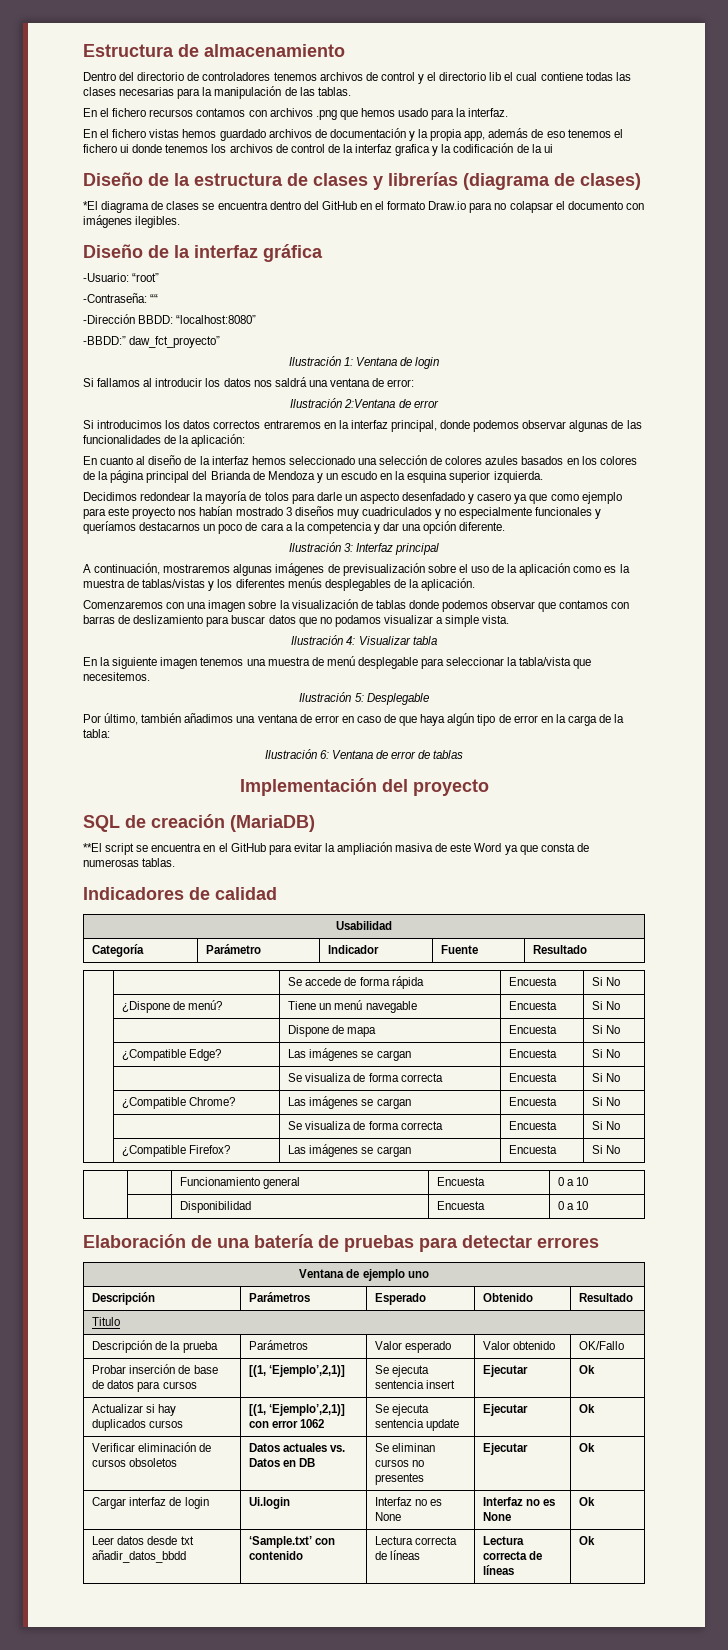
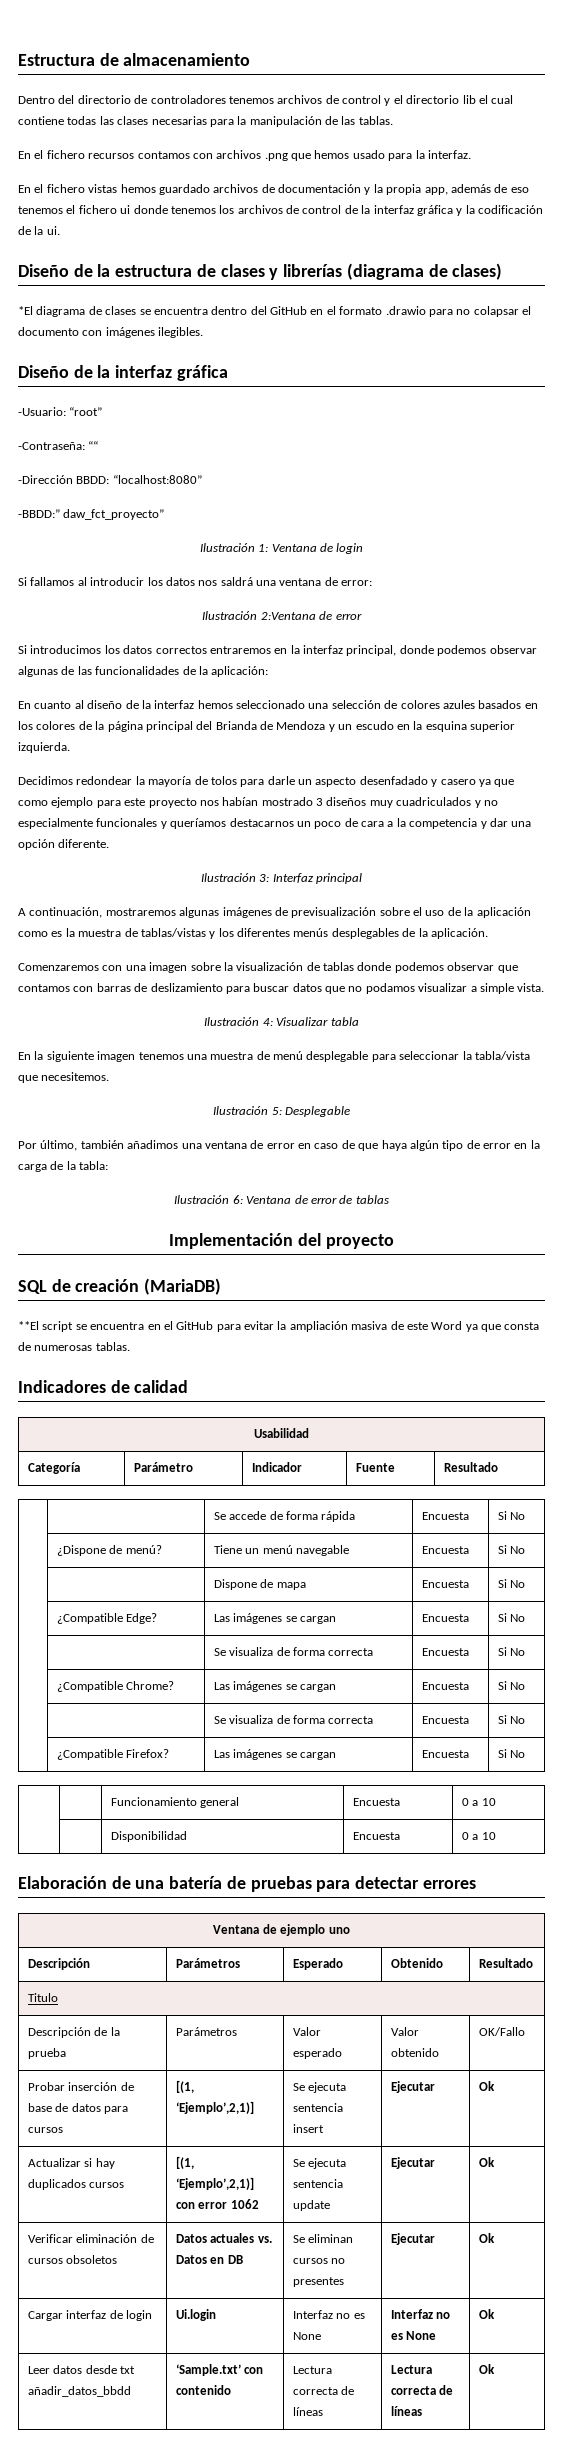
[395,144,431,156] grafica -> [416,205,453,216] gráfica
[543,144,553,153] ui -> [46,226,60,235] ui.
[428,201,467,210] Draw.io -> [385,306,426,315] .drawio

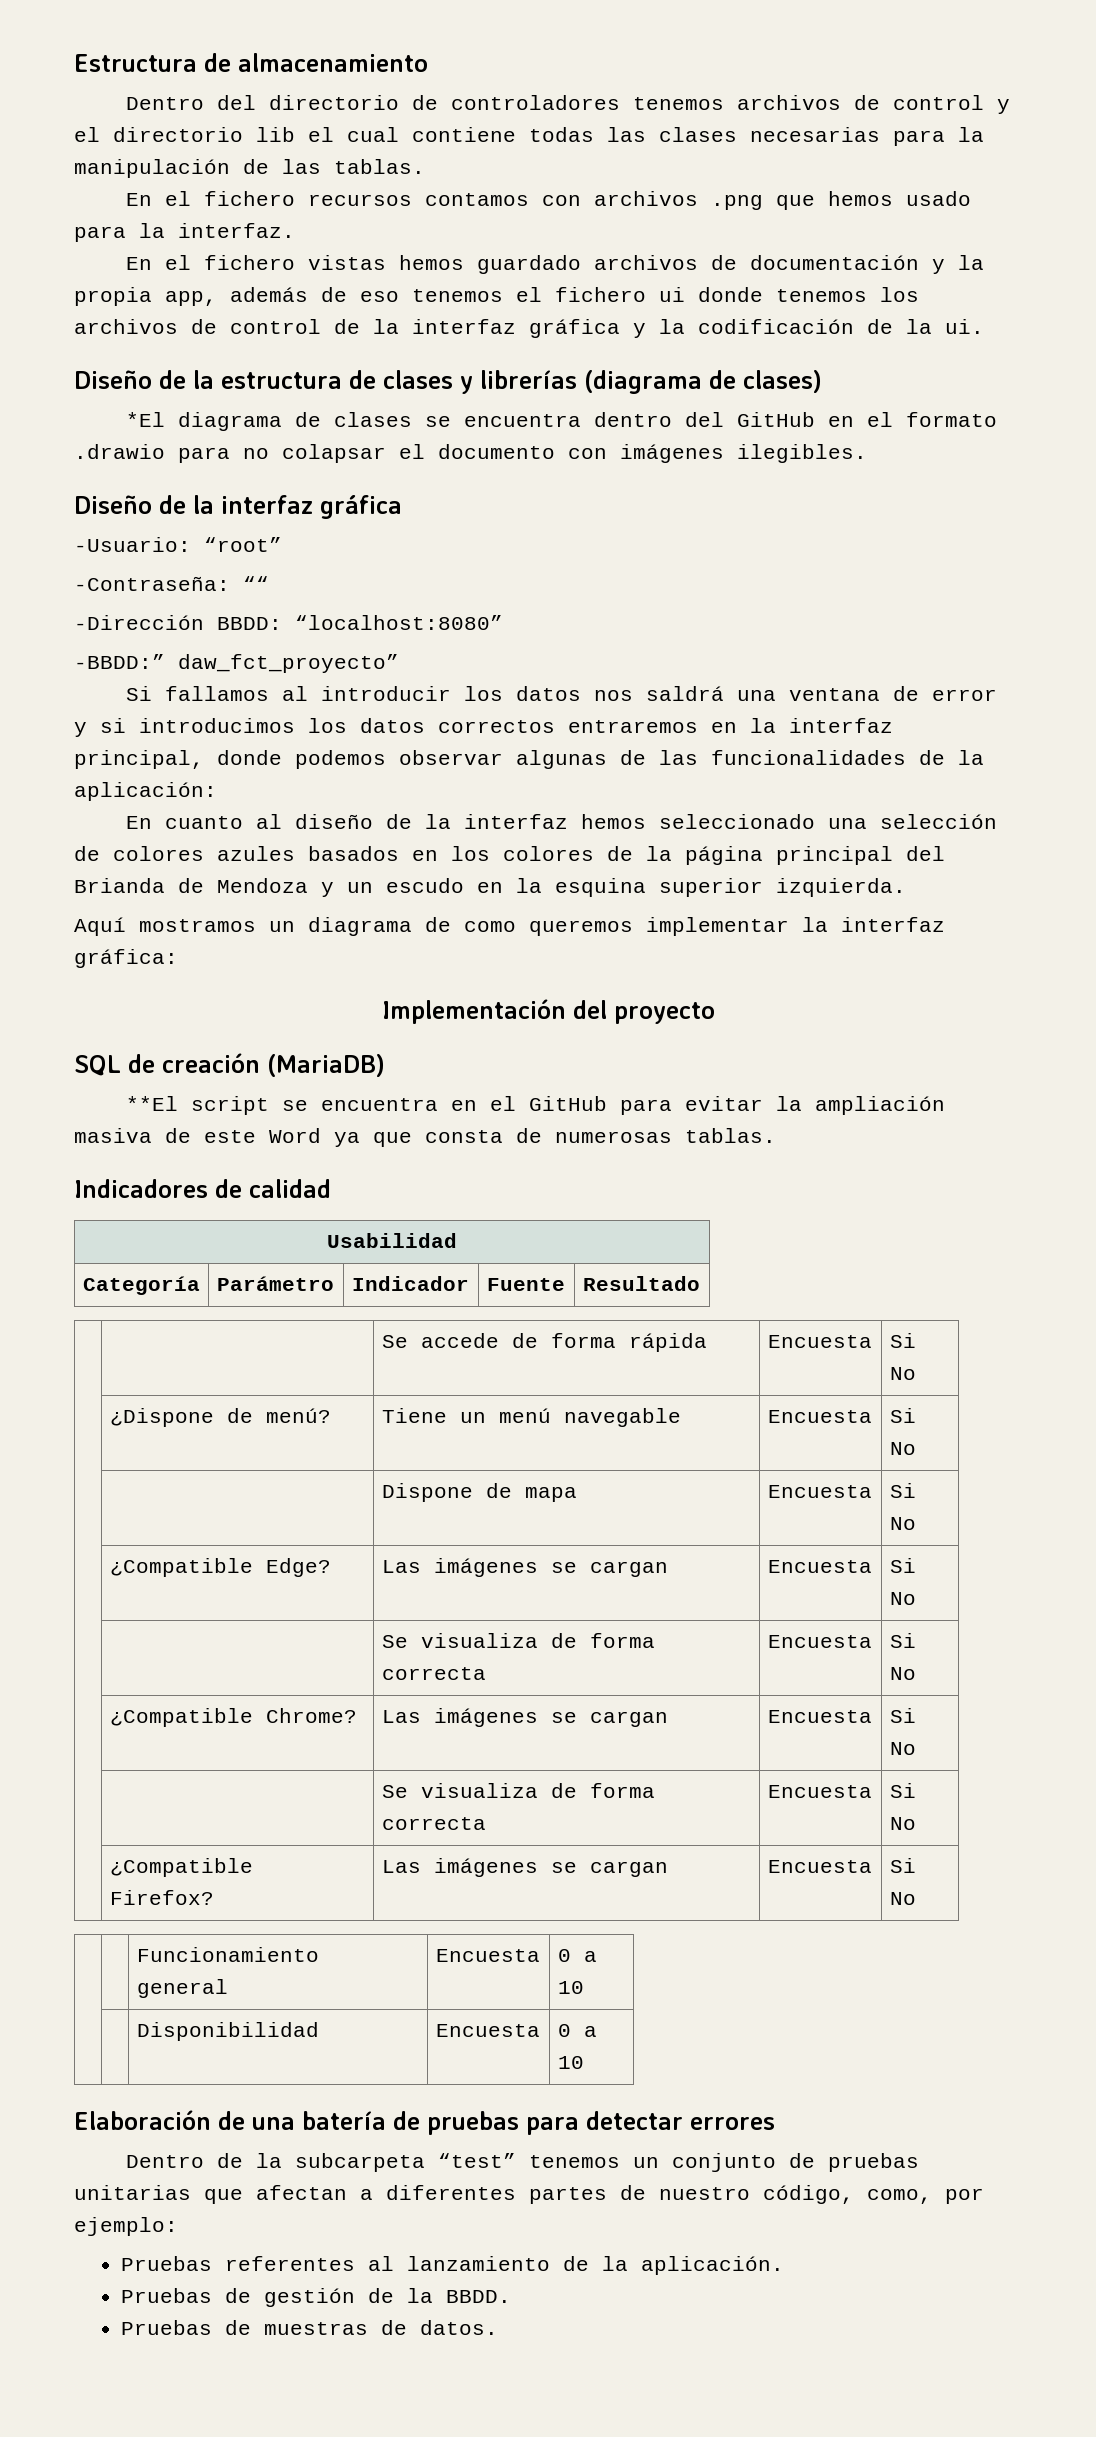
[199,543,364,554] // Ilustración 1: Ventana de login -> (399, 663) none
[341,580,373,586] [202,611,362,620] [18,645,27,654] error: // Ilustración 2:Ventana de error // Si -> [931,689,997,701] [74,718,126,737] error y si
[18,776,515,787] [18,797,498,808] [18,818,532,829] [18,839,110,850] [200,873,363,884] [18,907,531,918] [18,928,488,939] [18,962,518,973] [18,983,545,994] [204,1017,359,1026] [18,1051,530,1062] [18,1072,110,1083] [213,1106,350,1117] [18,1140,540,1151] [18,1161,109,1172] [174,1195,389,1204] Decidimos redondear la mayoría de tolos para darle un aspecto desenfadado y casero ya que como ejemplo para este proyecto nos habían mostrado 3 diseños muy cuadriculados y no especialmente funcionales y queríamos destacarnos un poco de cara a la competencia y dar una opción diferente. // Ilustración 3: Interfaz principal // A continuación, mostraremos algunas imágenes de previsualización sobre el uso de la aplicación como es la muestra de tablas/vistas y los diferentes menús desplegables de la aplicación. // Comenzaremos con una imagen sobre la visualización de tablas donde podemos observar que contamos con barras de deslizamiento para buscar datos que no podamos visualizar a simple vista. // Ilustración 4: Visualizar tabla // En la siguiente imagen tenemos una muestra de menú desplegable para seleccionar la tabla/vista que necesitemos. // Ilustración 5: Desplegable // Por último, también añadimos una ventana de error en caso de que haya algún tipo de error en la carga de la tabla: // Ilustración 6: Ventana de error de tablas -> [74,917,945,936] [74,949,178,968] Aquí mostramos un diagrama de como queremos implementar la interfaz gráfica:
[213,1924,350,1936] [27,1958,90,1970] [175,1958,240,1968] [292,1958,343,1970] [390,1958,443,1968] [478,1958,533,1968] [27,1993,58,2002] [27,2027,120,2038] [27,2048,66,2059] [175,2027,237,2036] [292,2027,321,2036] [292,2048,342,2059] [390,2027,419,2036] [390,2048,439,2057] [478,2027,525,2036] [27,2082,134,2091] [27,2103,129,2114] [27,2127,63,2133] [175,2080,194,2093] [175,2101,254,2114] [292,2082,347,2093] [292,2103,343,2112] [292,2124,324,2133] [390,2081,435,2093] [478,2081,495,2091] [27,2158,115,2169] [27,2179,125,2190] [175,2156,194,2169] [175,2177,254,2190] [175,2199,259,2209] [292,2158,347,2169] [292,2179,343,2188] [292,2200,330,2211] [390,2157,435,2169] [478,2157,495,2167] [27,2234,154,2243] [27,2255,118,2264] [175,2233,272,2243] [175,2255,243,2264] [292,2234,354,2243] [292,2258,346,2264] [292,2277,344,2287] [390,2233,435,2245] [478,2233,495,2243] [27,2310,153,2321] [175,2309,216,2321] [292,2310,365,2319] [292,2332,321,2340] [390,2309,451,2319] [390,2331,437,2340] [478,2309,495,2319] [27,2365,136,2374] [27,2386,131,2397] [175,2364,264,2376] [175,2385,231,2395] [292,2366,332,2374] [292,2386,355,2395] [292,2407,323,2416] [390,2365,432,2374] [390,2385,454,2395] [390,2406,422,2416] [478,2364,495,2374] // Ventana de ejemplo uno // Descripción | Parámetros | Esperado | Obtenido | Resultado // Titulo // Descripción de la prueba | Parámetros | Valor esperado | Valor obtenido | OK/Fallo // Probar inserción de base de datos para cursos | [(1, ‘Ejemplo’,2,1)] | Se ejecuta sentencia insert | Ejecutar | Ok // Actualizar si hay duplicados cursos | [(1, ‘Ejemplo’,2,1)] con error 1062 | Se ejecuta sentencia update | Ejecutar | Ok // Verificar eliminación de cursos obsoletos | Datos actuales vs. Datos en DB | Se eliminan cursos no presentes | Ejecutar | Ok // Cargar interfaz de login | Ui.login | Interfaz no es None | Interfaz no es None | Ok // Leer datos desde txt añadir_datos_bbdd | ‘Sample.txt’ con contenido | Lectura correcta de líneas | Lectura correcta de líneas | Ok -> [125,2153,919,2172] [74,2185,984,2204] [74,2217,178,2236] [120,2256,784,2275] [120,2288,511,2307] [120,2320,498,2335] // Dentro de la subcarpeta “test” tenemos un conjunto de pruebas unitarias que afectan a diferentes partes de nuestro código, como, por ejemplo: // Pruebas referentes al lanzamiento de la aplicación. // Pruebas de gestión de la BBDD. // Pruebas de muestras de datos.

